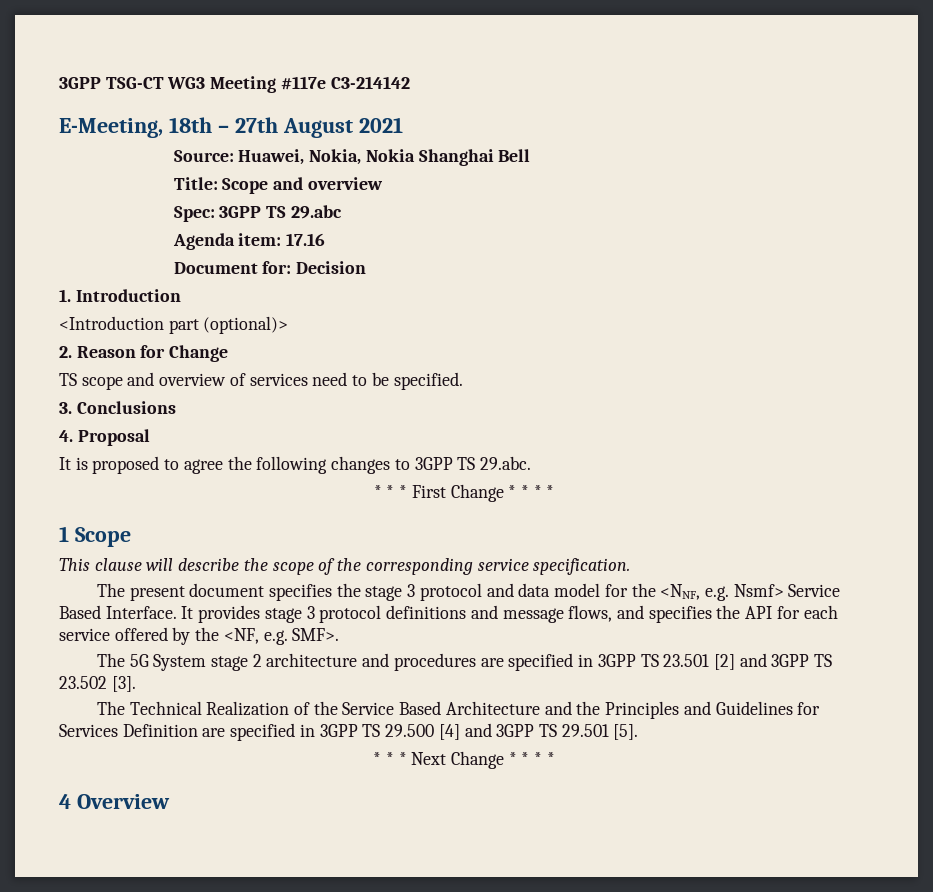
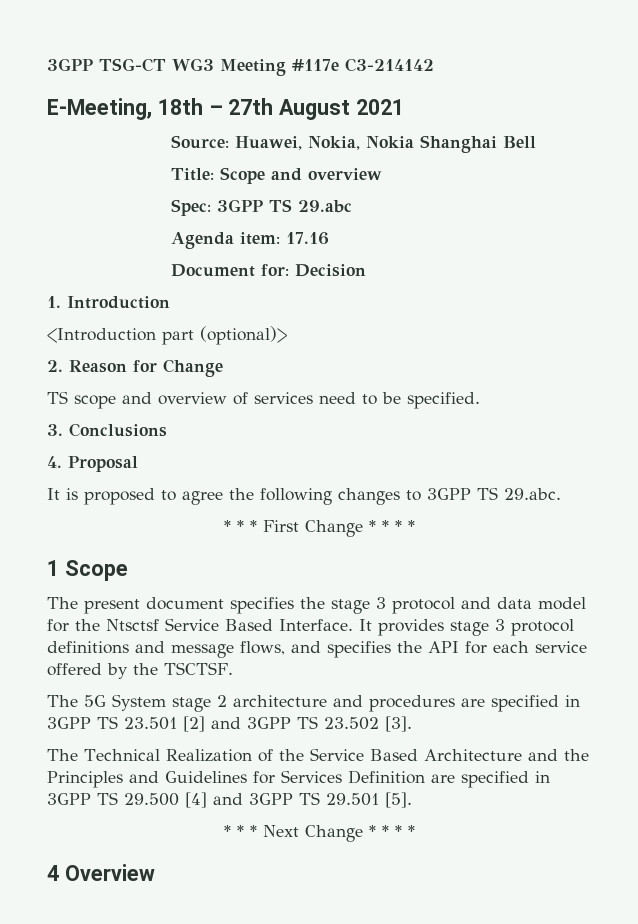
[59,558,631,575] // This clause will describe the scope of the corresponding service specification. -> (128, 570) none
[660,584,784,601] <NNF, e.g. Nsmf> -> [106,619,159,631] Ntsctsf
[223,628,340,645] <NF, e.g. SMF>. -> [164,662,233,675] TSCTSF.

